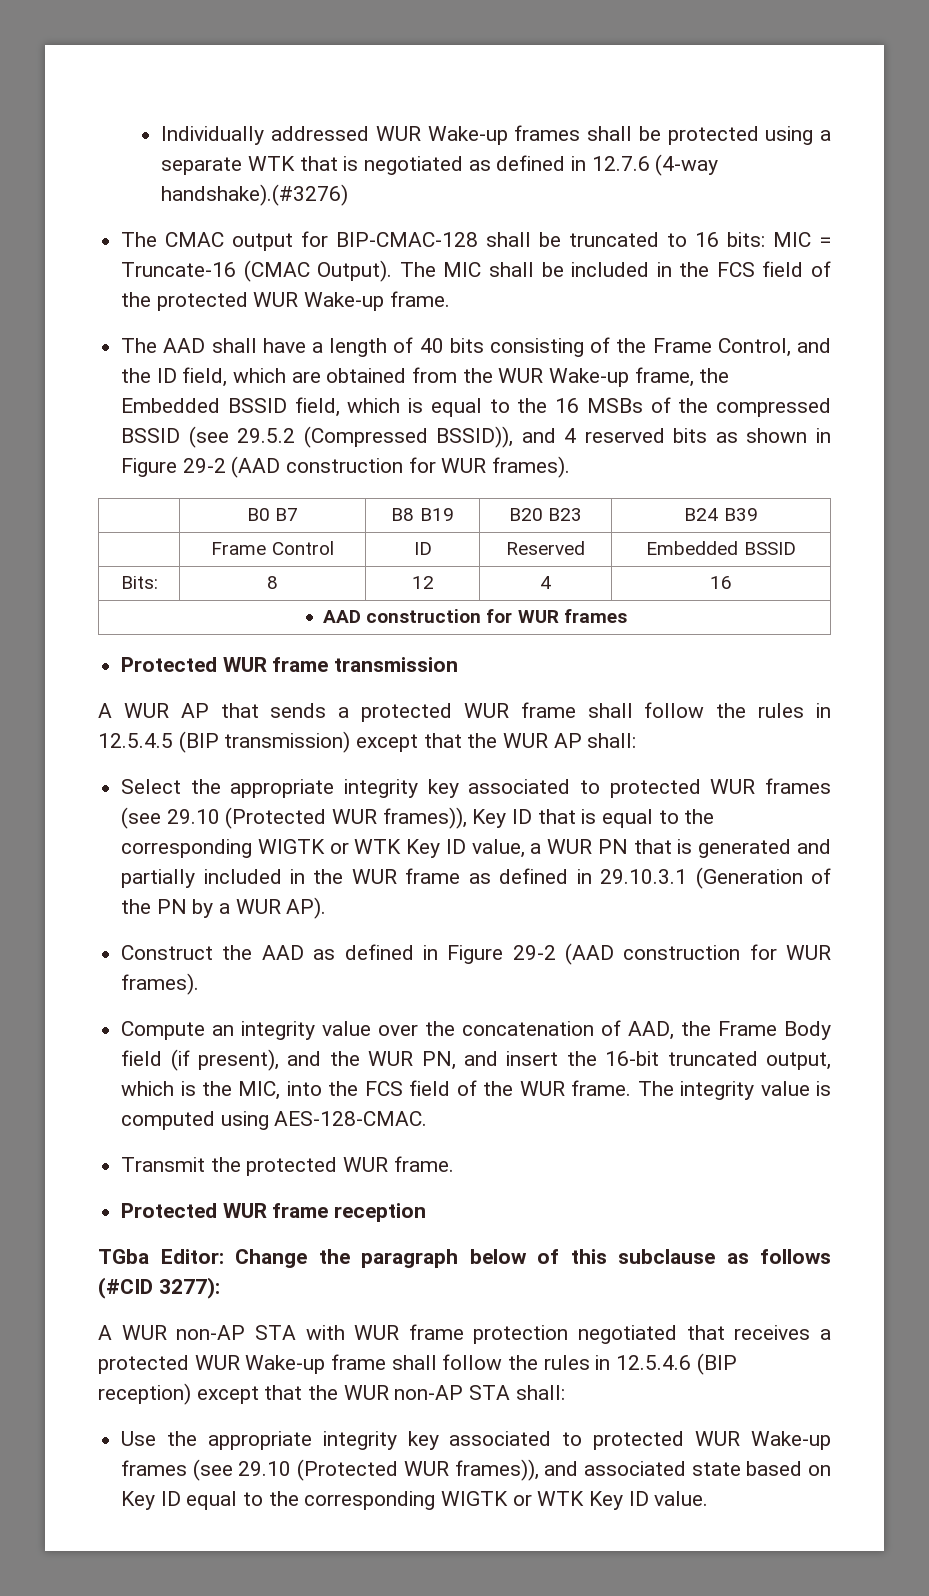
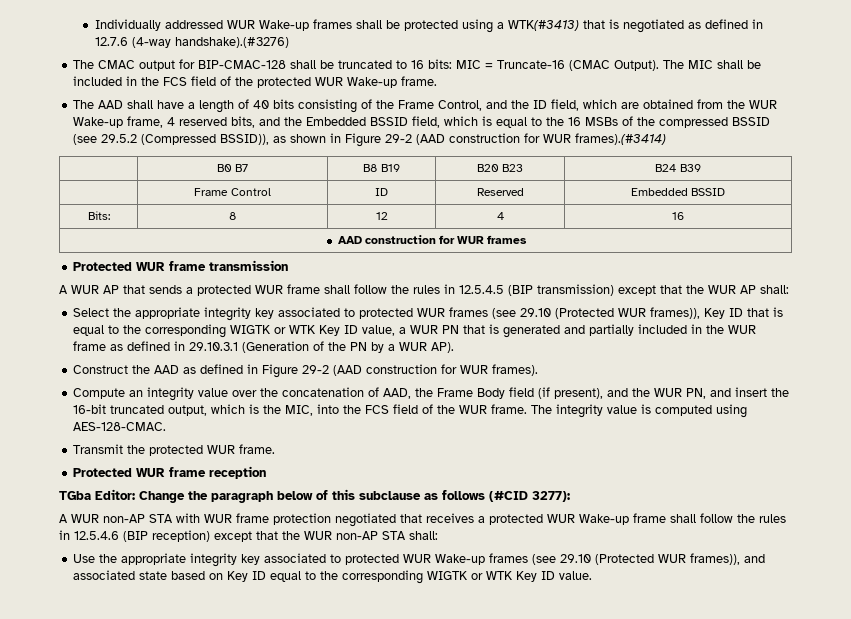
[161,156,295,175] separate WTK -> [507,20,579,31] WTK(#3413)
(694, 377) none -> [167,116,281,128] 4 reserved bits, and
[521,428,708,443] and 4 reserved bits -> (270, 139) none
[492,456,571,478] frames). -> [575,133,667,145] frames).(#3414)

